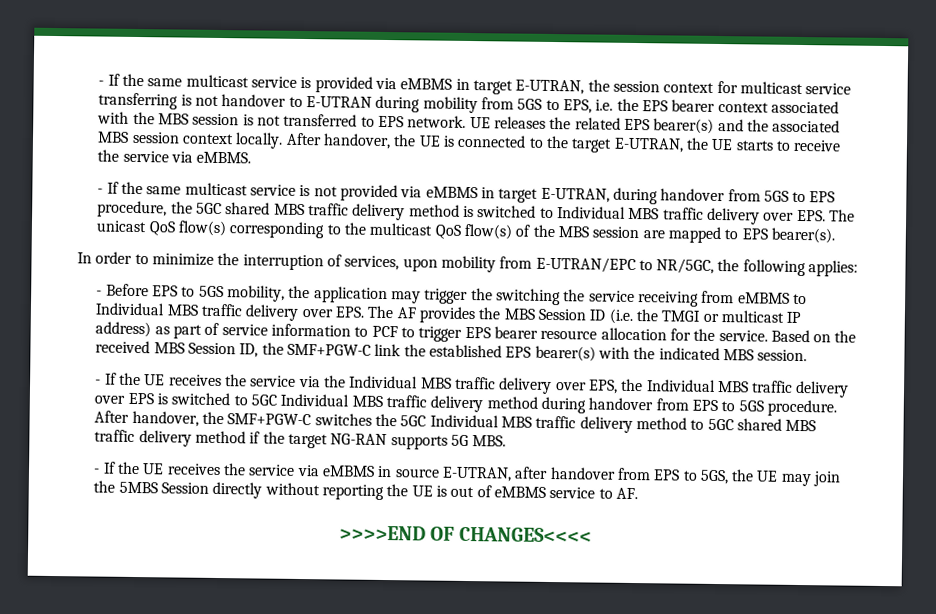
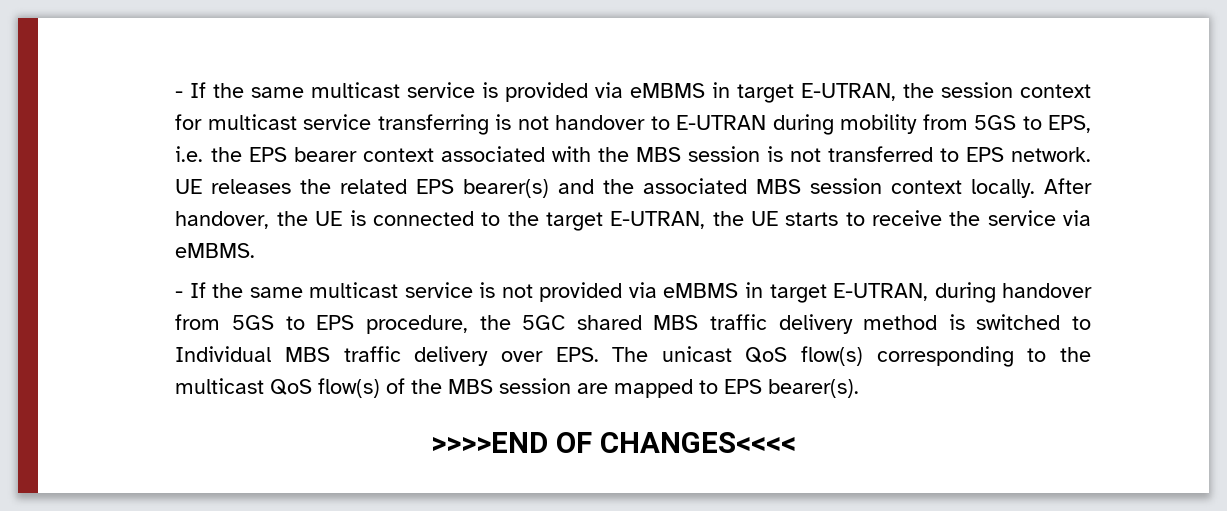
[77,251,859,277] [96,283,807,307] [95,302,802,324] [95,321,857,343] [95,340,808,362] [95,372,850,398] [94,392,837,417] [94,410,817,433] [94,429,507,450] [93,461,842,487] [93,480,638,500] // In order to minimize the interruption of services, upon mobility from E-UTRAN/EPC to NR/5GC, the following applies: // - Before EPS to 5GS mobility, the application may trigger the switching the service receiving from eMBMS to Individual MBS traffic delivery over EPS. The AF provides the MBS Session ID (i.e. the TMGI or multicast IP address) as part of service information to PCF to trigger EPS bearer resource allocation for the service. Based on the received MBS Session ID, the SMF+PGW-C link the established EPS bearer(s) with the indicated MBS session. // - If the UE receives the service via the Individual MBS traffic delivery over EPS, the Individual MBS traffic delivery over EPS is switched to 5GC Individual MBS traffic delivery method during handover from EPS to 5GS procedure. After handover, the SMF+PGW-C switches the 5GC Individual MBS traffic delivery method to 5GC shared MBS traffic delivery method if the target NG-RAN supports 5G MBS. // - If the UE receives the service via eMBMS in source E-UTRAN, after handover from EPS to 5GS, the UE may join the 5MBS Session directly without reporting the UE is out of eMBMS service to AF. -> (860, 388) none

